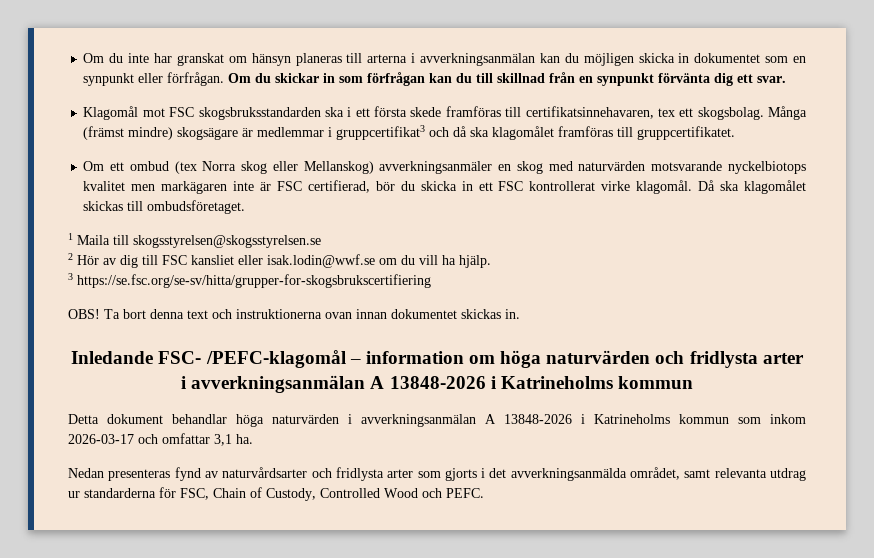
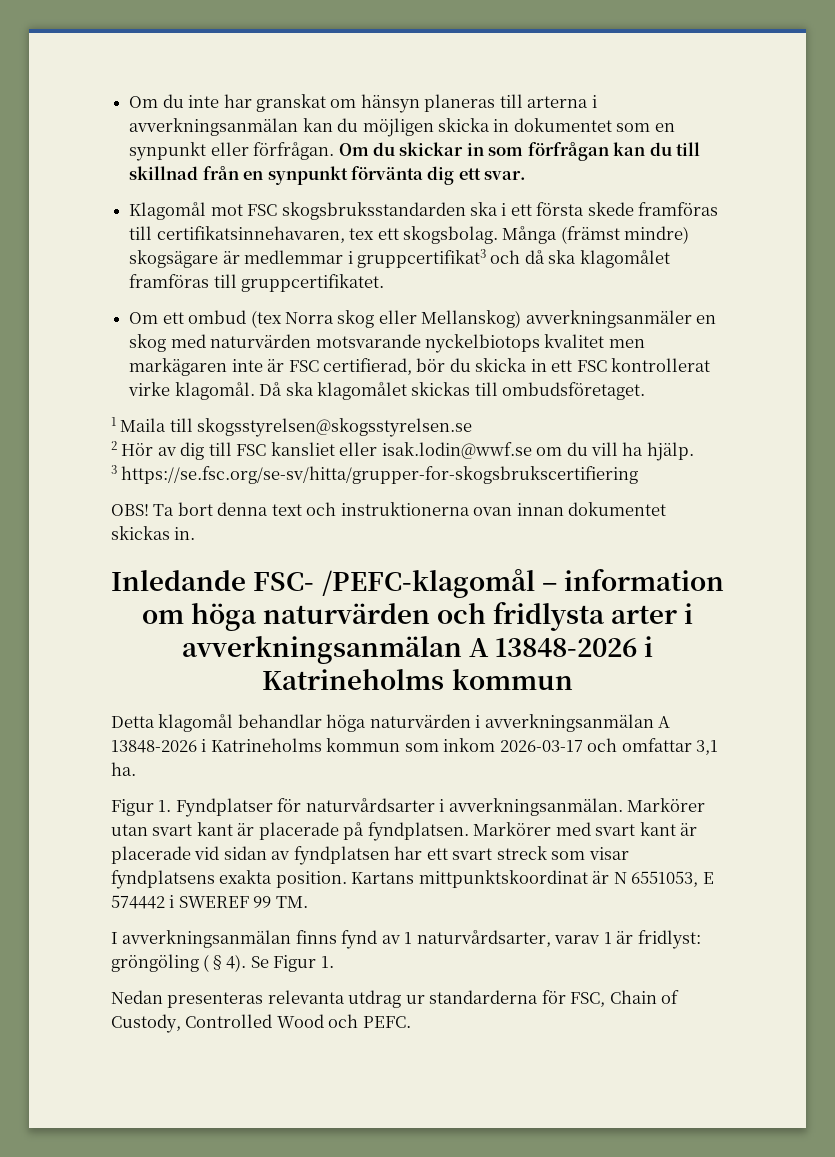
[107,414,163,424] dokument -> [158,714,234,732] klagomål
[68,467,711,481] Nedan presenteras fynd av naturvårdsarter och fridlysta arter som gjorts i det avverkningsanmälda området, samt -> [111,798,706,817] [111,822,698,841] [111,846,629,865] [111,870,714,889] [111,895,308,909] [111,930,701,949] [111,954,334,972] [111,990,264,1008] Figur 1. Fyndplatser för naturvårdsarter i avverkningsanmälan. Markörer utan svart kant är placerade på fyndplatsen. Markörer med svart kant är placerade vid sidan av fyndplatsen har ett svart streck som visar fyndplatsens exakta position. Kartans mittpunktskoordinat är N 6551053, E 574442 i SWEREF 99 TM. // I avverkningsanmälan finns fynd av 1 naturvårdsarter, varav 1 är fridlyst: gröngöling (§4). Se Figur 1. // Nedan presenteras

